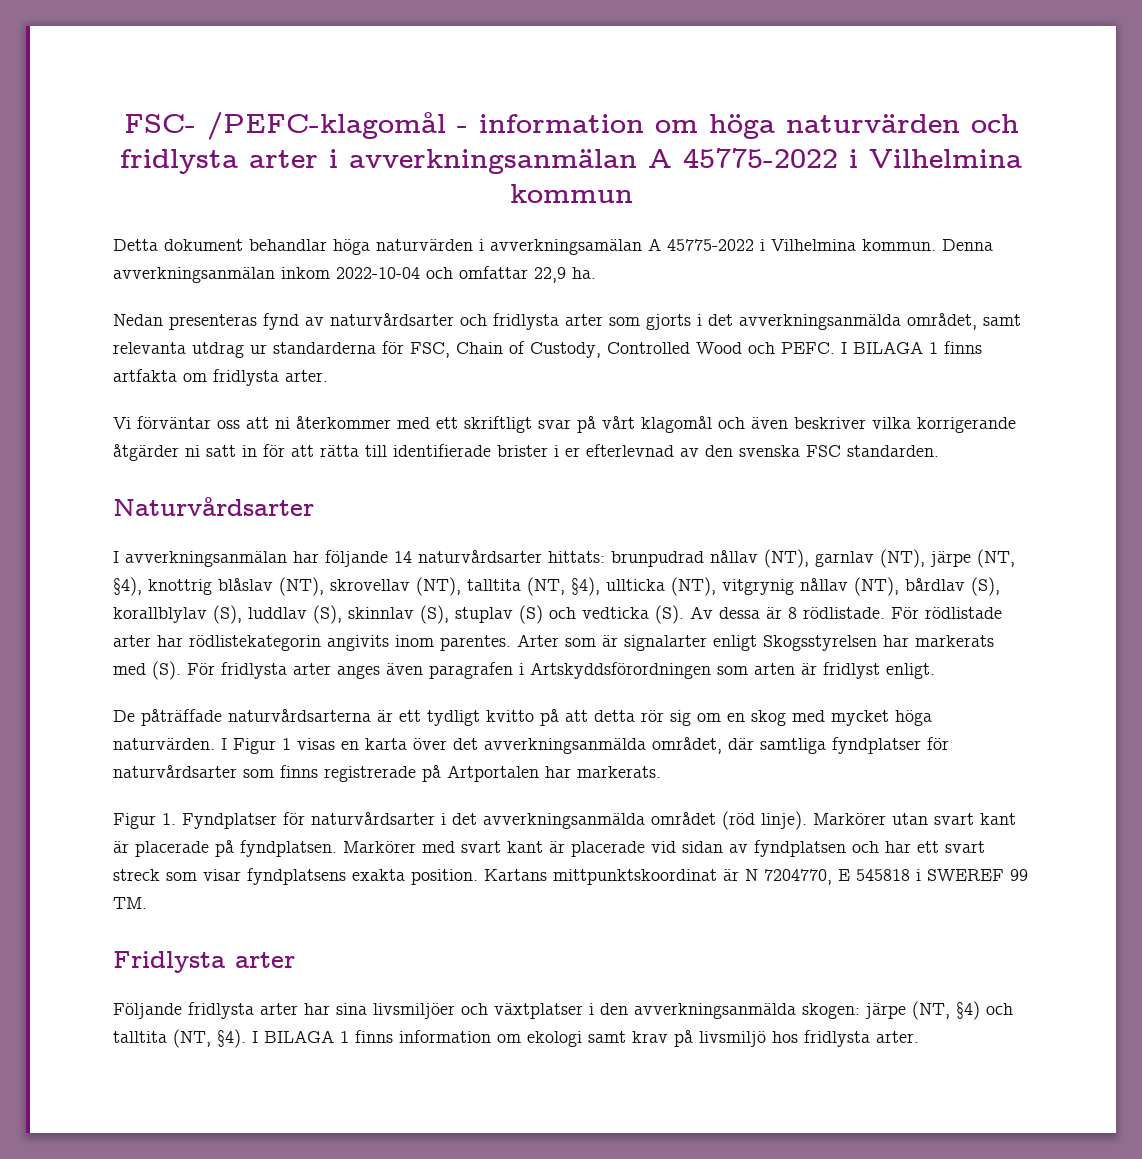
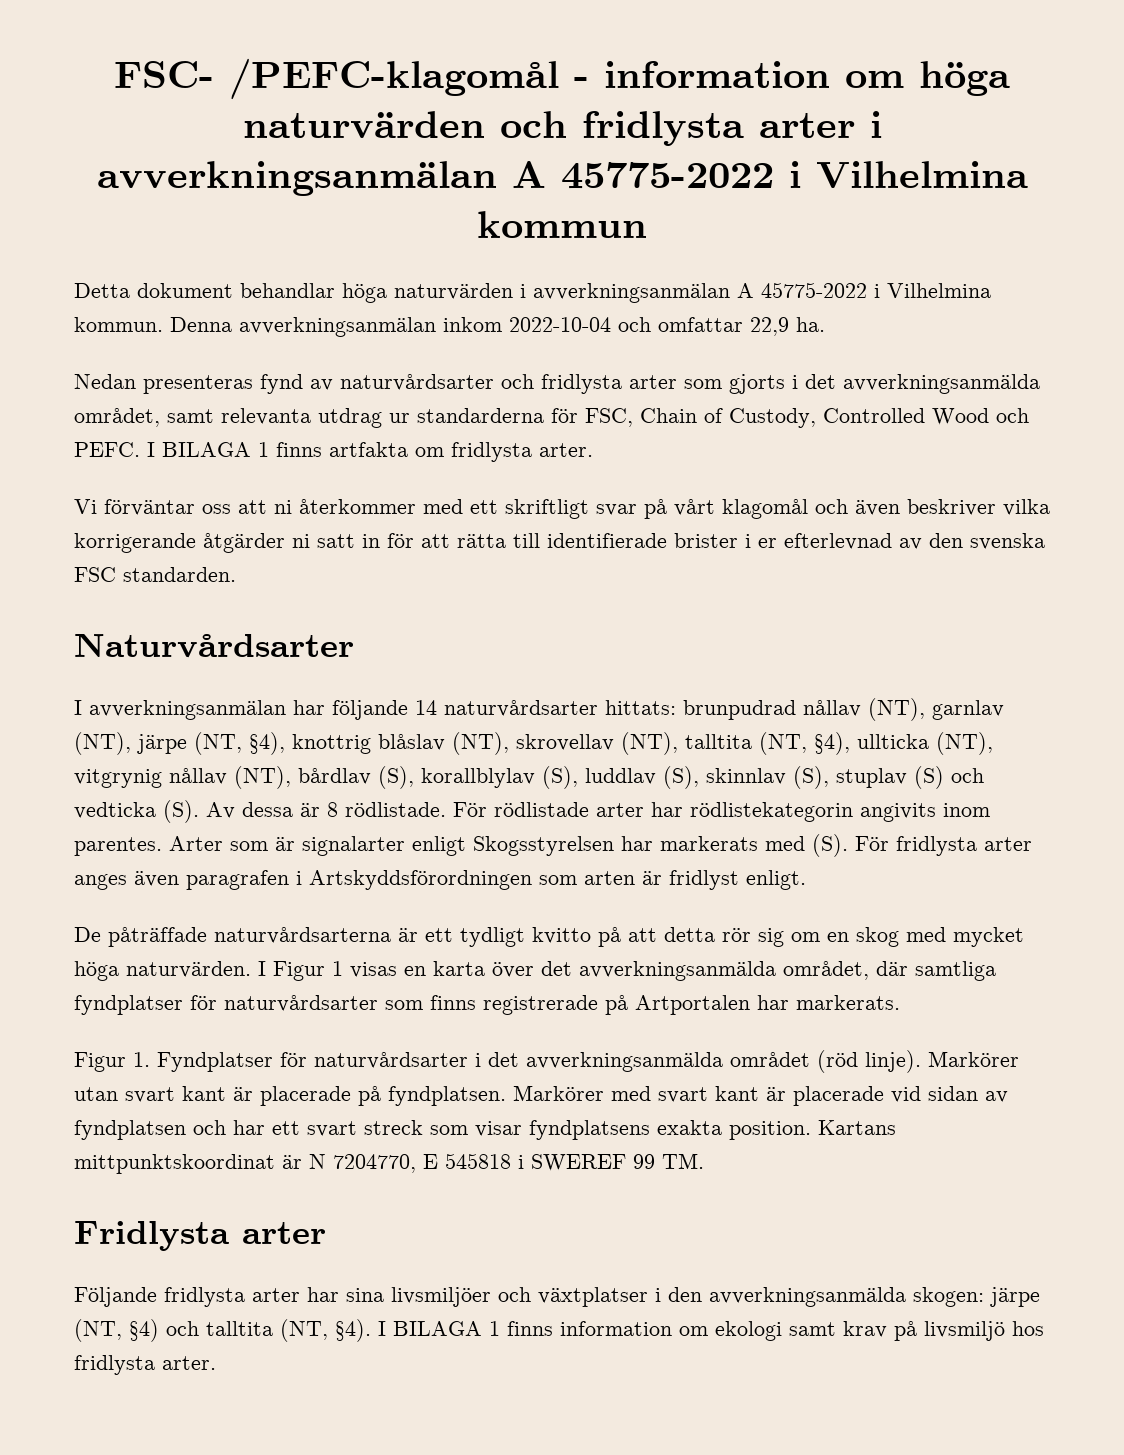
[490,239,642,255] avverkningsamälan -> [533,283,730,303] avverkningsanmälan

